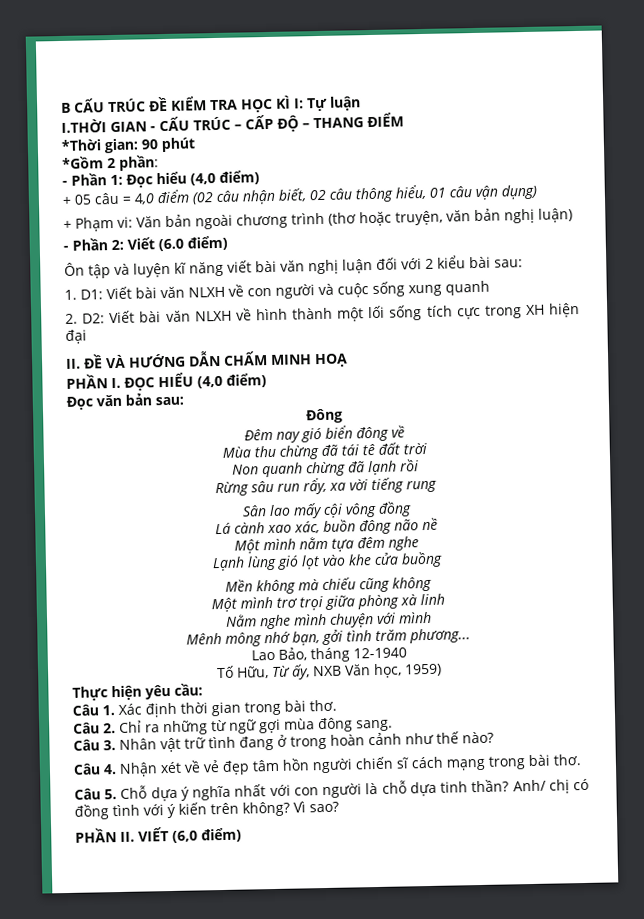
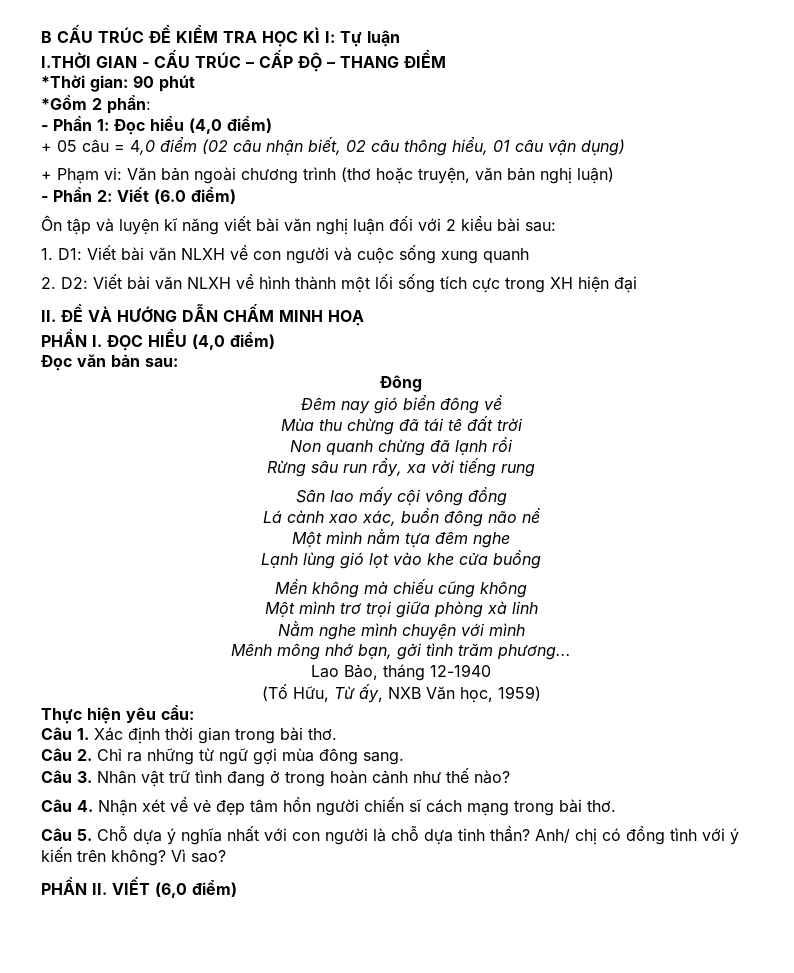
[216,665,235,679] Tố -> [261,684,288,701] (Tố

